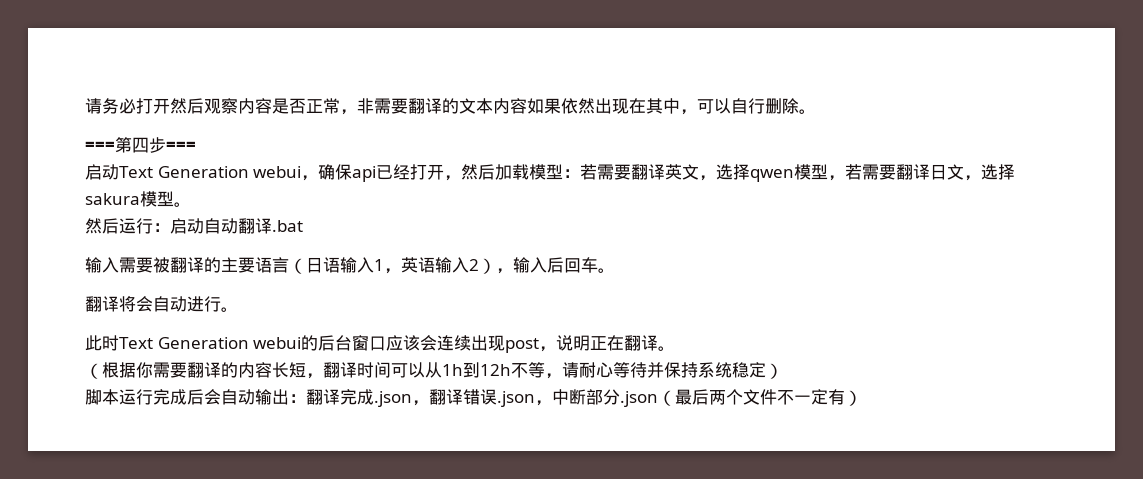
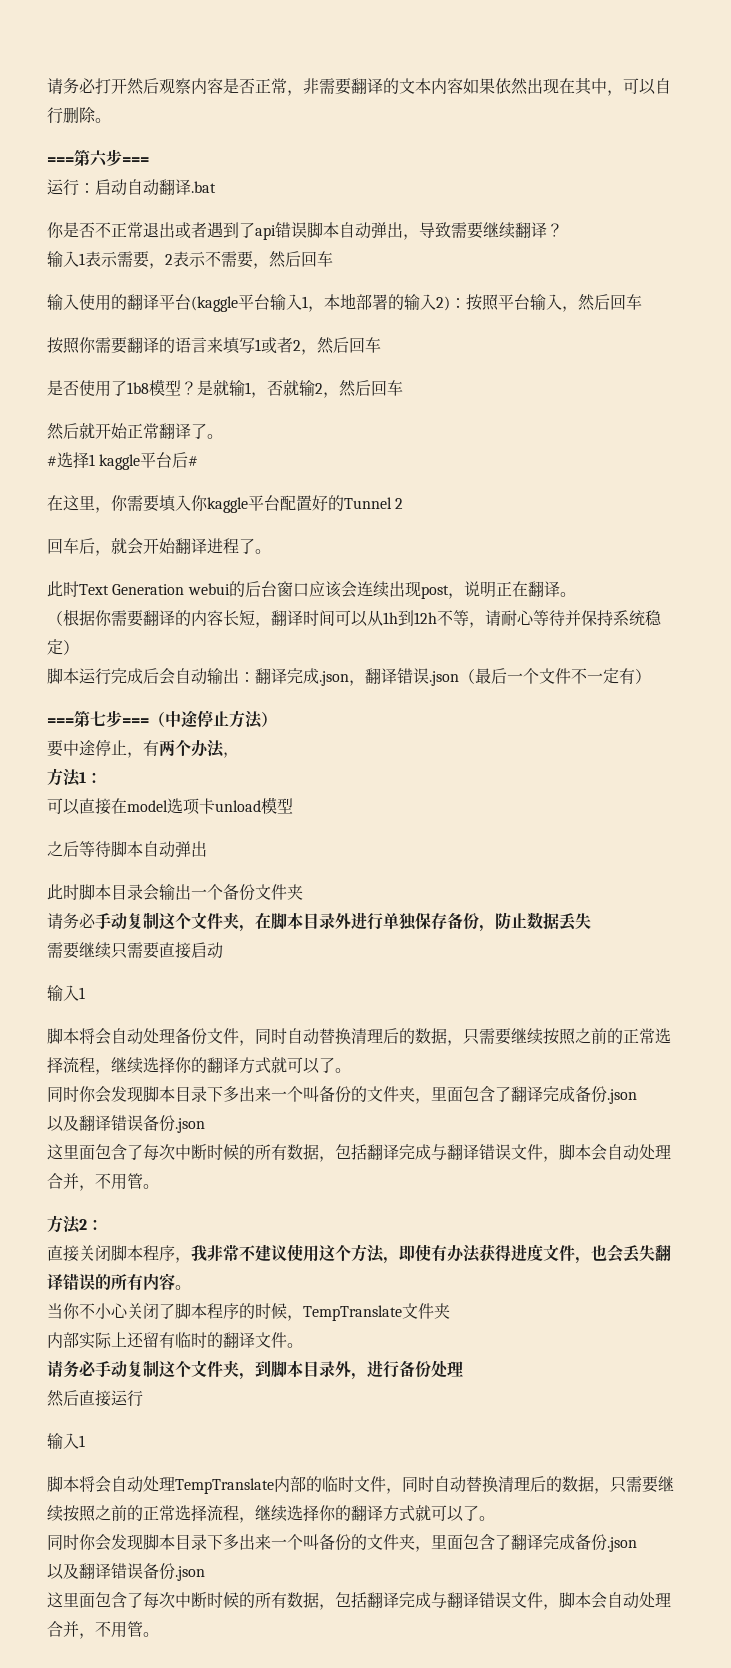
[132,137,149,153] 四 -> [90,150,108,167] 六
[85,164,1016,182] [85,191,191,207] [85,218,119,234] 启动Text Generation webui，确保api已经打开，然后加载模型：若需要翻译英文，选择qwen模型，若需要翻译日文，选择sakura模型。 // 然后 -> (149, 160) none
[85,257,615,274] [85,296,221,312] 输入需要被翻译的主要语言（日语输入1，英语输入2），输入后回车。 // 翻译将会自动进行 -> [47,222,563,240] [47,251,333,269] [47,293,642,312] [47,337,381,355] [47,379,403,398] [47,423,223,440] [47,452,199,470] [47,495,404,513] [47,538,255,556] 你是否不正常退出或者遇到了api错误脚本自动弹出，导致需要继续翻译？ // 输入1表示需要，2表示不需要，然后回车 // 输入使用的翻译平台(kaggle平台输入1，本地部署的输入2)：按照平台输入，然后回车 // 按照你需要翻译的语言来填写1或者2，然后回车 // 是否使用了1b8模型？是就输1，否就输2，然后回车 // 然后就开始正常翻译了。 // #选择1 kaggle平台后# // 在这里，你需要填入你kaggle平台配置好的Tunnel 2 // 回车后，就会开始翻译进程了
[535,389,726,407] ，中断部分.json（最后两 -> [459,668,523,684] （最后一
(862, 398) none -> [47,710,277,729] [47,739,239,758] [47,768,102,787] [47,797,293,815] [47,841,207,858] [47,884,303,901] [47,912,591,932] [47,942,223,959] [47,985,85,1001] [47,1028,671,1046] [47,1057,351,1075] [47,1086,637,1104] [47,1115,205,1133] [47,1144,671,1162] [47,1173,159,1191] [47,1215,103,1234] [47,1244,671,1264] [47,1273,191,1291] [47,1303,450,1321] [47,1332,303,1349] [47,1360,463,1380] [47,1390,143,1407] [47,1433,85,1449] [47,1476,674,1494] [47,1505,495,1523] [47,1534,637,1552] [47,1563,205,1581] [47,1592,671,1610] [47,1621,159,1639] // ===第七步===（中途停止方法） // 要中途停止，有两个办法， // 方法1： // 可以直接在model选项卡unload模型 // 之后等待脚本自动弹出 // 此时脚本目录会输出一个备份文件夹 // 请务必手动复制这个文件夹，在脚本目录外进行单独保存备份，防止数据丢失 // 需要继续只需要直接启动 // 输入1 // 脚本将会自动处理备份文件，同时自动替换清理后的数据，只需要继续按照之前的正常选择流程，继续选择你的翻译方式就可以了。 // 同时你会发现脚本目录下多出来一个叫备份的文件夹，里面包含了翻译完成备份.json // 以及翻译错误备份.json // 这里面包含了每次中断时候的所有数据，包括翻译完成与翻译错误文件，脚本会自动处理合并，不用管。 // 方法2： // 直接关闭脚本程序，我非常不建议使用这个方法，即使有办法获得进度文件，也会丢失翻译错误的所有内容。 // 当你不小心关闭了脚本程序的时候，TempTranslate文件夹 // 内部实际上还留有临时的翻译文件。 // 请务必手动复制这个文件夹，到脚本目录外，进行备份处理 // 然后直接运行 // 输入1 // 脚本将会自动处理TempTranslate内部的临时文件，同时自动替换清理后的数据，只需要继续按照之前的正常选择流程，继续选择你的翻译方式就可以了。 // 同时你会发现脚本目录下多出来一个叫备份的文件夹，里面包含了翻译完成备份.json // 以及翻译错误备份.json // 这里面包含了每次中断时候的所有数据，包括翻译完成与翻译错误文件，脚本会自动处理合并，不用管。

